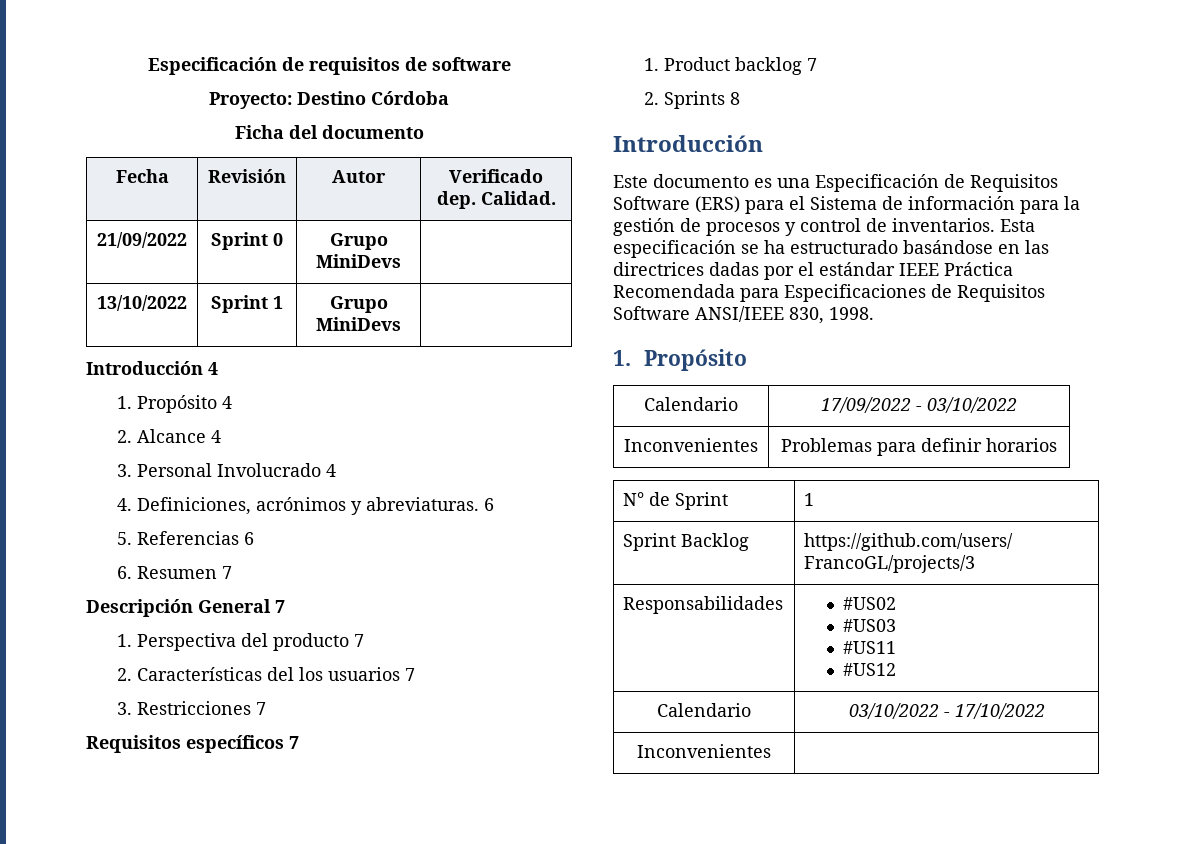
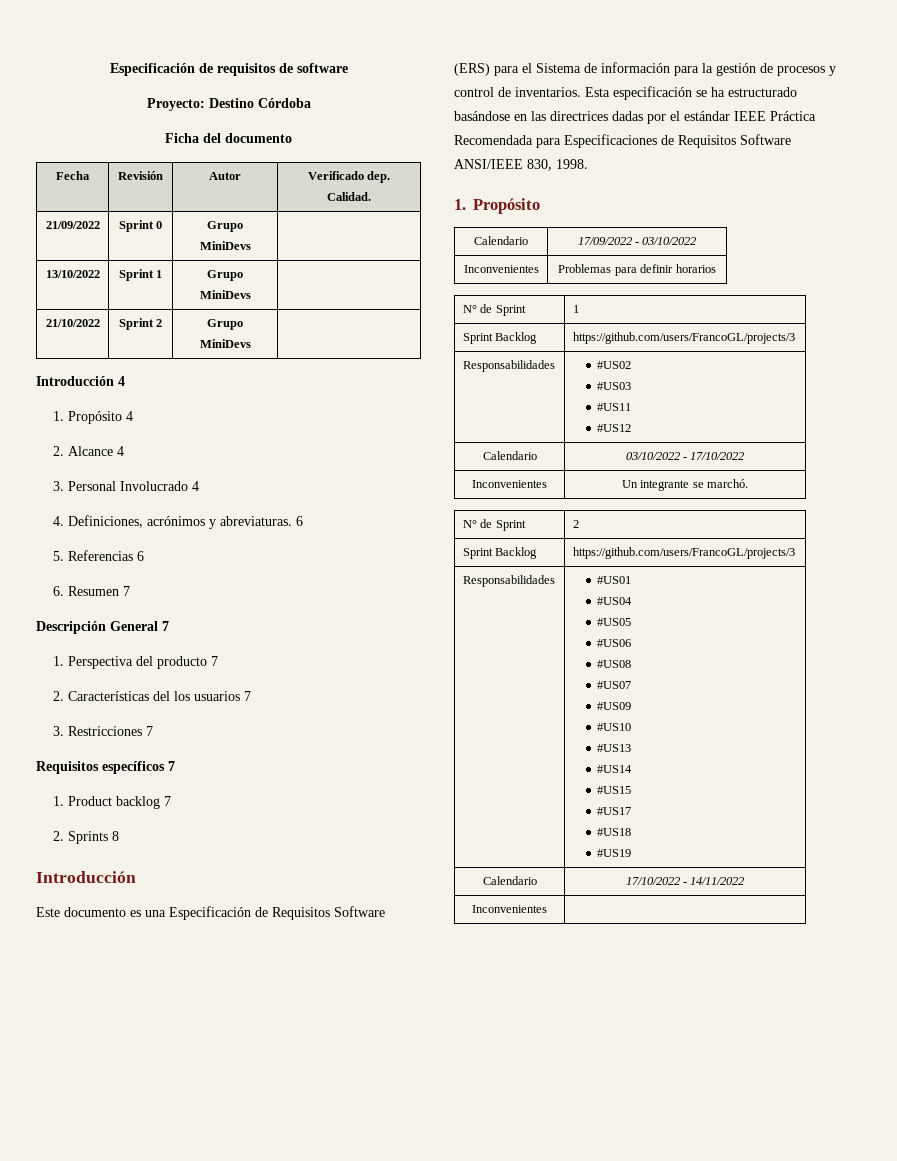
(401, 324) none -> [45,319,100,327] [118,318,163,330] [206,319,243,330] [199,339,251,348] // 21/10/2022 | Sprint 2 | Grupo MiniDevs |
(1045, 711) none -> [472,480,547,488] [621,479,749,491] [462,519,526,531] [572,520,579,528] [462,547,538,559] [572,547,795,559] [462,575,555,587] [596,576,631,584] [596,597,632,605] [596,618,631,626] [596,639,631,647] [596,660,631,668] [596,681,631,689] [596,702,631,710] [596,723,631,731] [596,744,631,752] [596,765,632,773] [596,786,631,794] [596,807,631,815] [596,828,631,836] [596,849,631,857] [482,876,537,885] [625,877,745,885] // Inconvenientes | Un integrante se marchó. // N° de Sprint | 2 // Sprint Backlog | https://github.com/users/FrancoGL/projects/3 // Responsabilidades | #US01 // #US04 // #US05 // #US06 // #US08 // #US07 // #US09 // #US10 // #US13 // #US14 // #US15 // #US17 // #US18 // #US19 // Calendario | 17/10/2022 - 14/11/2022

